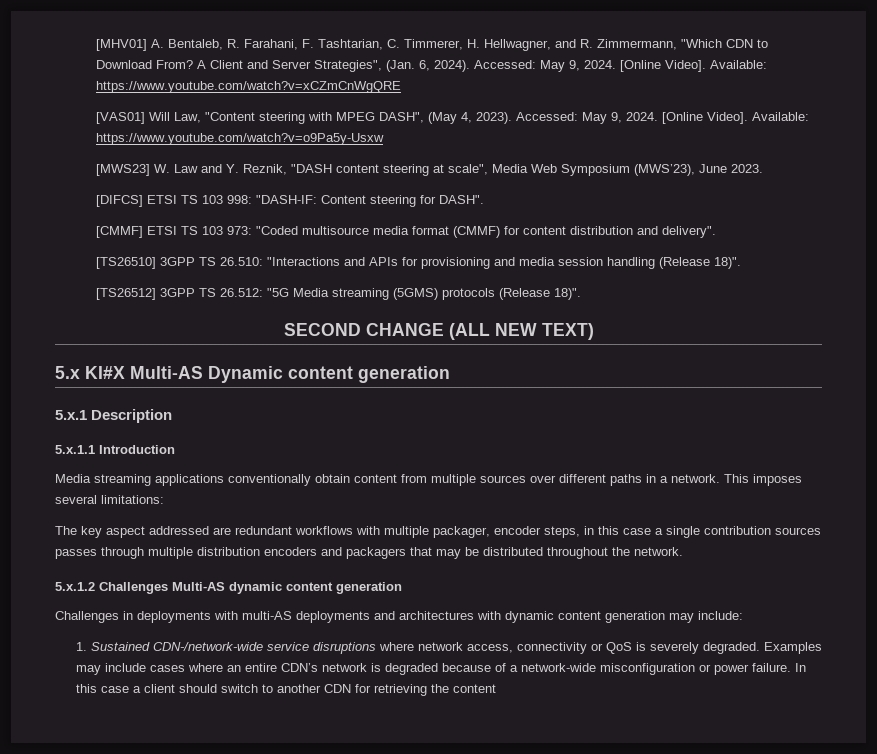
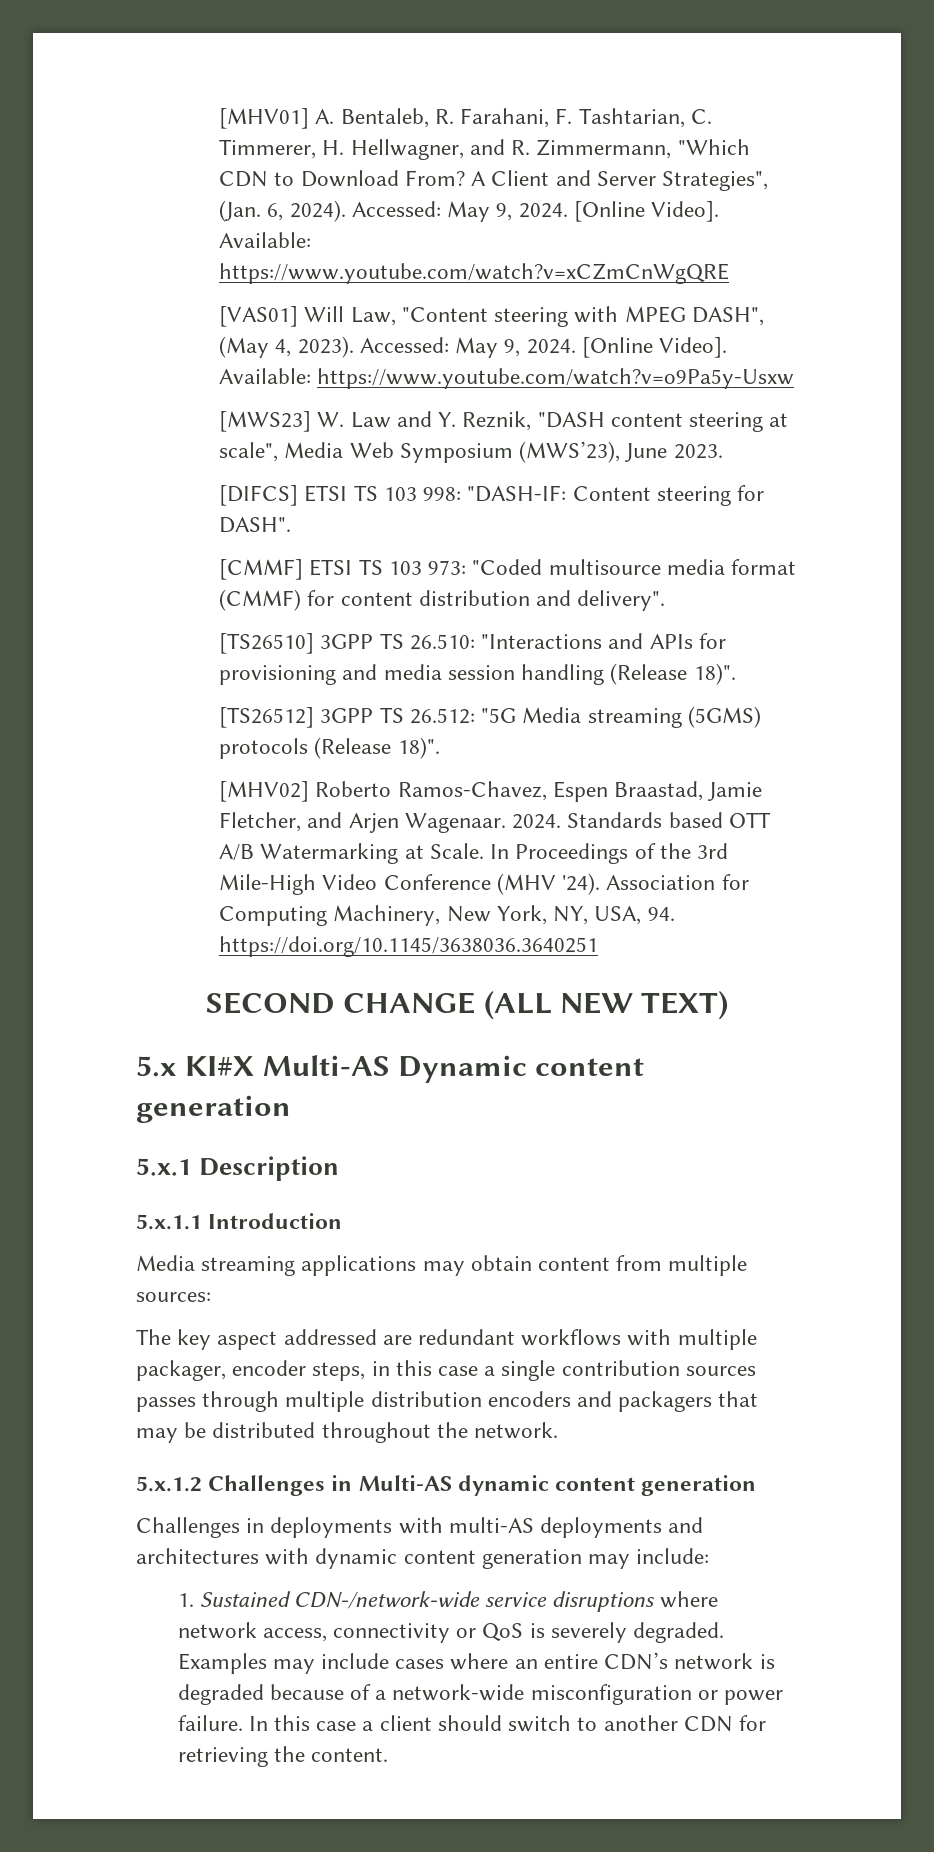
(582, 294) none -> [219,781,763,802] [219,812,771,833] [219,843,728,864] [219,873,749,895] [219,905,675,926] [219,936,599,957] // [MHV02] Roberto Ramos-Chavez, Espen Braastad, Jamie Fletcher, and Arjen Wagenaar. 2024. Standards based OTT A/B Watermarking at Scale. In Proceedings of the 3rd Mile-High Video Conference (MHV '24). Association for Computing Machinery, New York, NY, USA, 94. https://doi.org/10.1145/3638036.3640251
[228,474,311,486] conventionally -> [422,1261,465,1276] may
[480,474,802,486] [55,495,164,504] sources over different paths in a network. This imposes several limitations: -> [136,1292,211,1302] sources:
(168, 588) none -> [331,1475,353,1491] in
[452,684,496,693] content -> [311,1748,389,1762] content.

